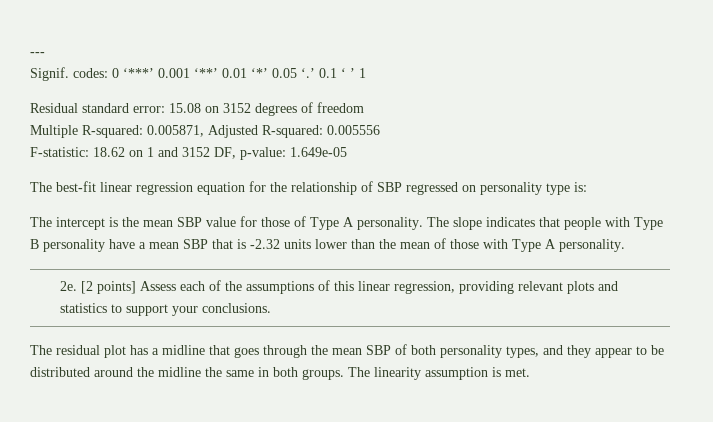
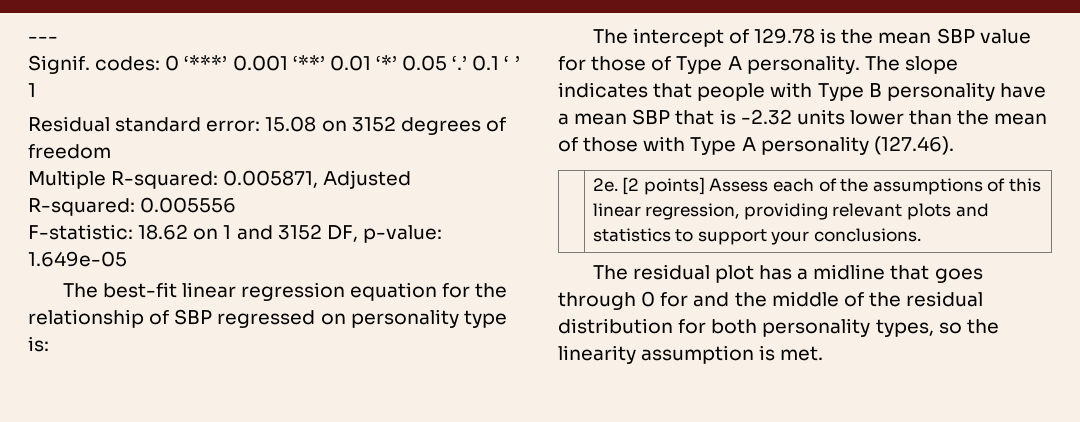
(105, 223) none -> [728,28,816,44] of 129.78
[559,239,625,252] personality. -> [760,136,954,155] personality (127.46).
[311,344,664,358] [30,367,370,380] the mean SBP of both personality types, and they appear to be distributed around the midline the same in both groups. The -> [641,291,984,307] [558,318,999,337] 0 for and the middle of the residual distribution for both personality types, so the

